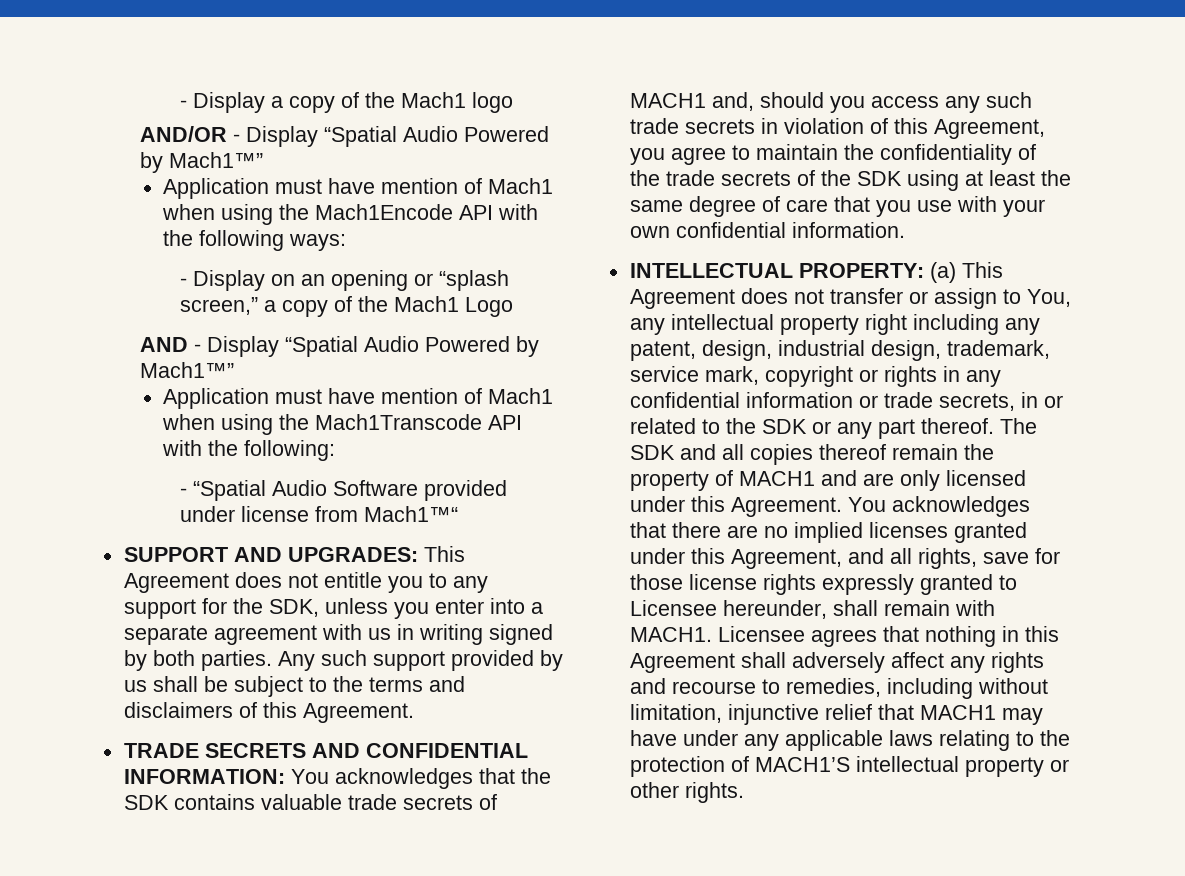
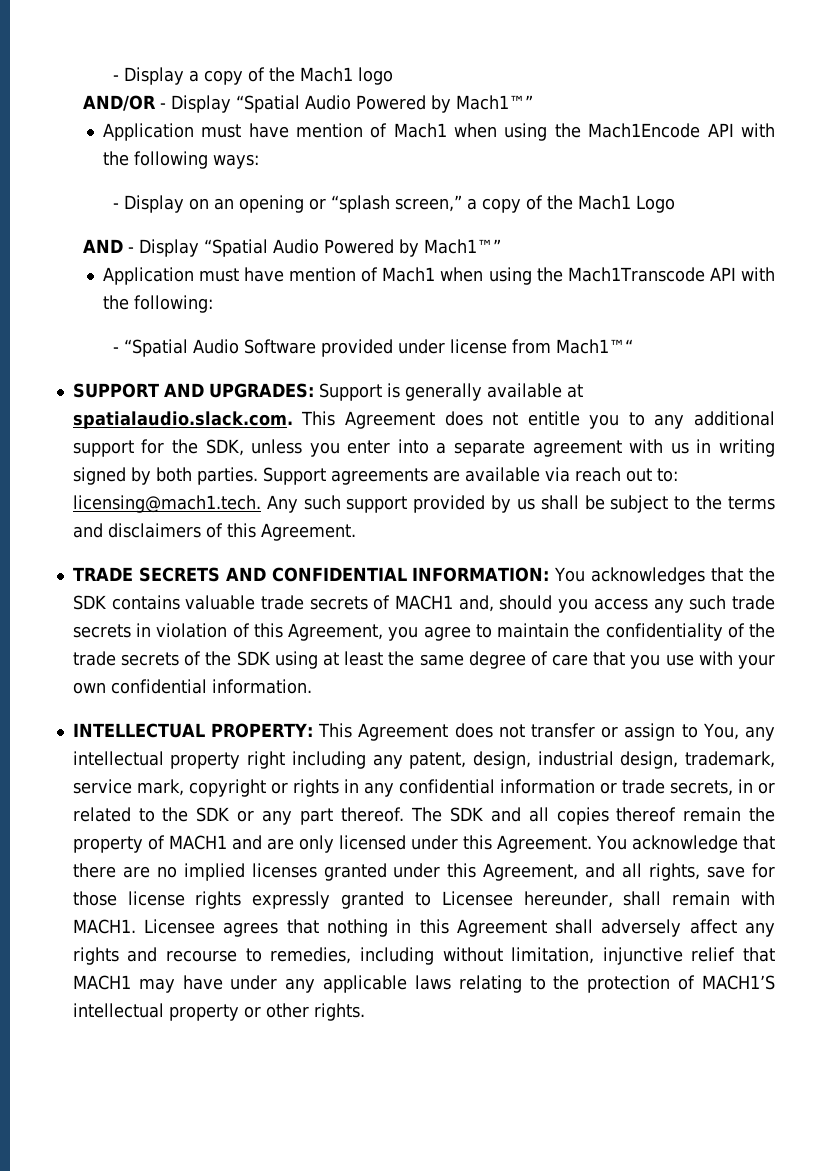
(418, 554) none -> [318,383,583,401] [72,411,293,429] Support is generally available at spatialaudio.slack.com.
(488, 584) none -> [694,411,775,426] additional
(272, 660) none -> [262,467,678,485] [72,495,261,513] Support agreements are available via reach out to: licensing@mach1.tech.
[929,262,956,283] (a) -> (314, 730) none
[891,496,1030,517] acknowledges -> [631,835,738,853] acknowledge

